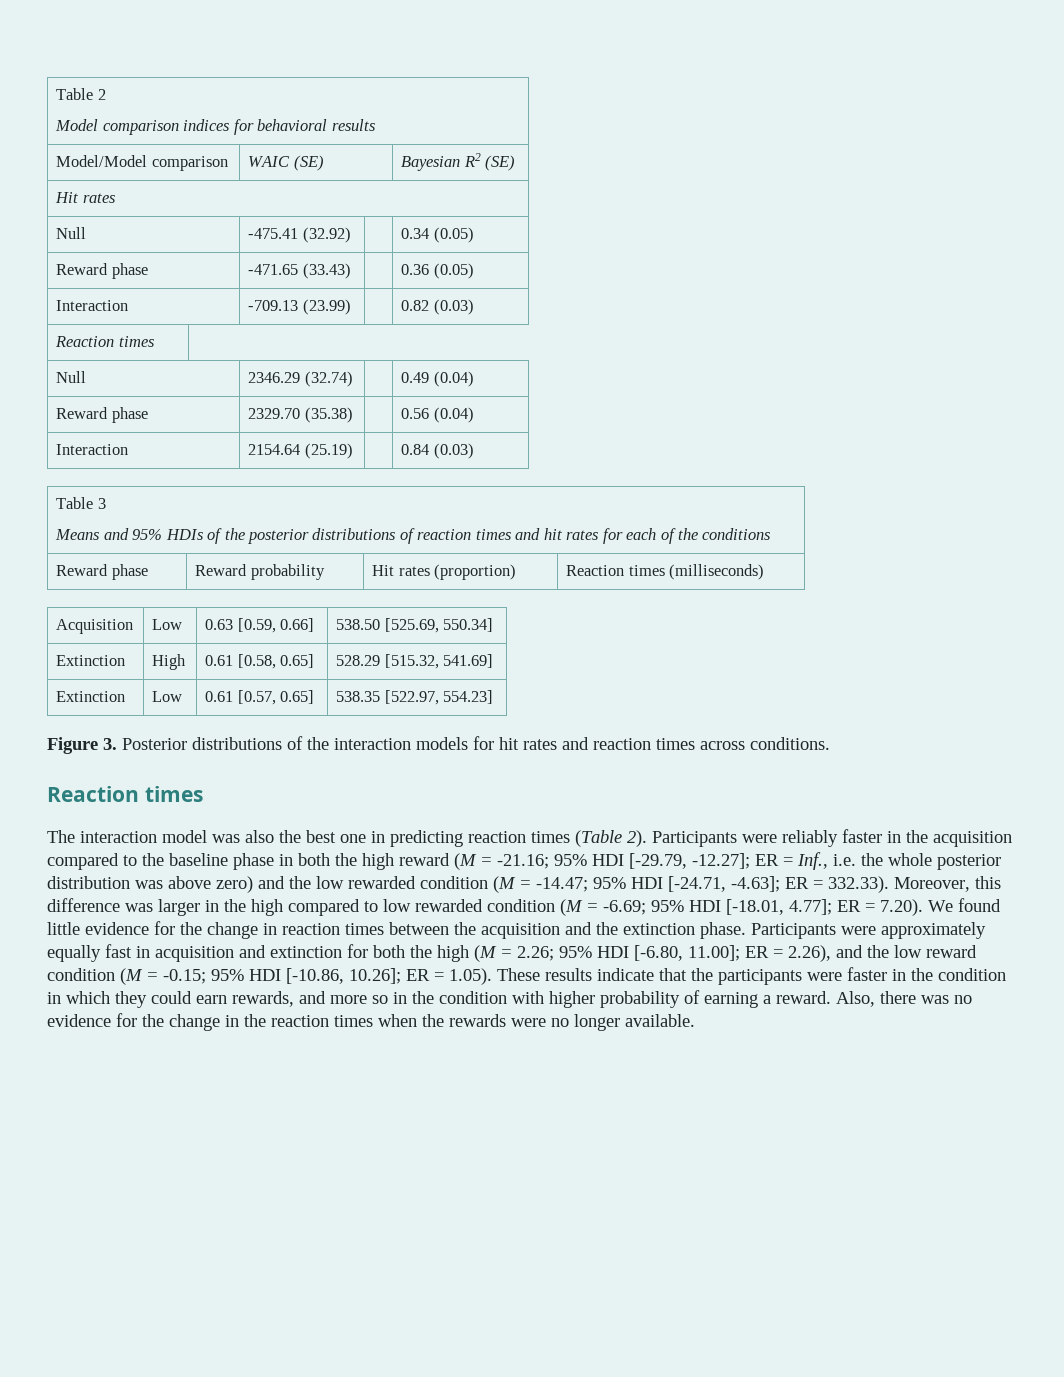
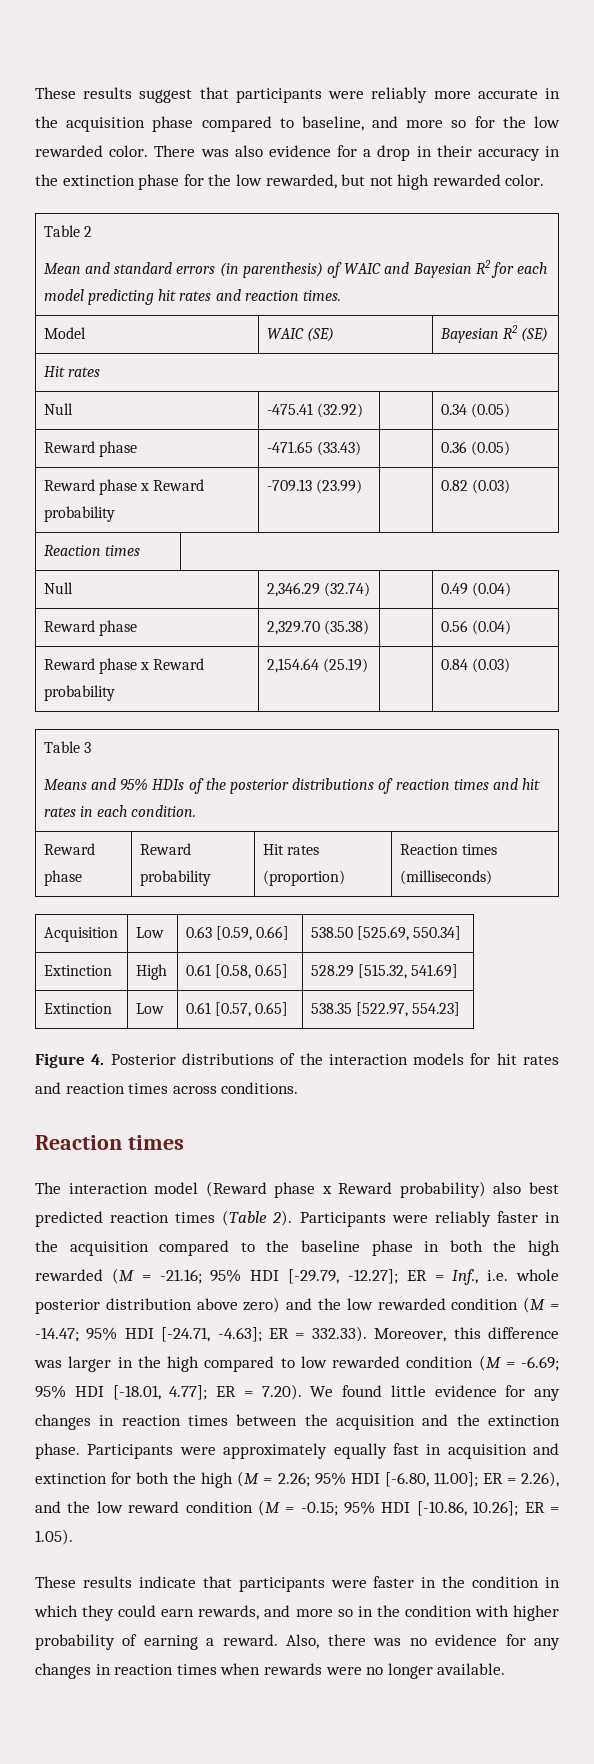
[56,88,106,100] [55,119,375,135] [56,155,228,171] Table 2 // Model comparison indices for behavioral results // Model/Model comparison -> [35,87,560,103] [35,116,560,132] [35,145,560,161] [35,174,545,190] [43,225,93,237] [43,260,548,278] [43,289,341,305] [43,327,86,339] These results suggest that participants were reliably more accurate in the acquisition phase compared to baseline, and more so for the low rewarded color. There was also evidence for a drop in their accuracy in the extinction phase for the low rewarded, but not high rewarded color. // Table 2 // Mean and standard errors (in parenthesis) of WAIC and Bayesian R2 for each model predicting hit rates and reaction times. // Model
[56,300,129,311] Interaction -> [43,479,205,495] [43,506,115,522] Reward phase x Reward probability
[248,372,301,383] 2346.29 -> [266,582,320,597] 2,346.29
[248,408,301,419] 2329.70 -> [266,621,320,635] 2,329.70
[56,444,129,455] [248,444,301,455] Interaction | 2154.64 -> [43,658,205,674] [43,685,115,701] [266,658,319,673] Reward phase x Reward probability | 2,154.64
[602,528,771,544] for each of the conditions -> [80,805,197,817] in each condition.
[103,738,117,750] 3. -> [91,1054,105,1065] 4.
[212,830,463,847] was also the best one in predicting -> [205,1181,559,1198] [35,1211,103,1227] (Reward phase x Reward probability) also best predicted
[399,853,450,866] reward -> [35,1269,103,1281] rewarded
[861,853,883,866] the -> (509, 1275) none
[135,880,163,889] was -> (192, 1304) none
[180,922,258,939] the change -> [534,1389,560,1401] [35,1414,91,1430] any changes
(492, 976) none -> (73, 1537) //
[691,968,713,981] the -> (232, 1582) none
[142,1014,266,1031] the change in the -> [533,1638,560,1650] [35,1663,111,1679] any changes in
[422,1014,444,1027] the -> (261, 1669) none

